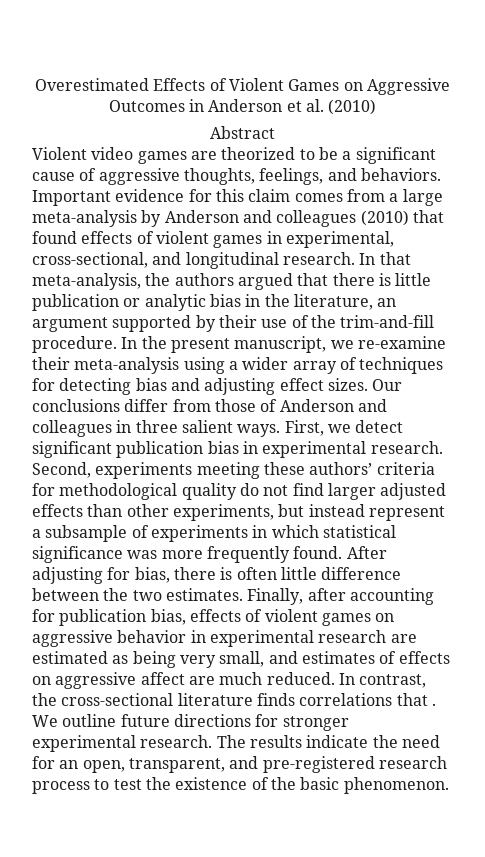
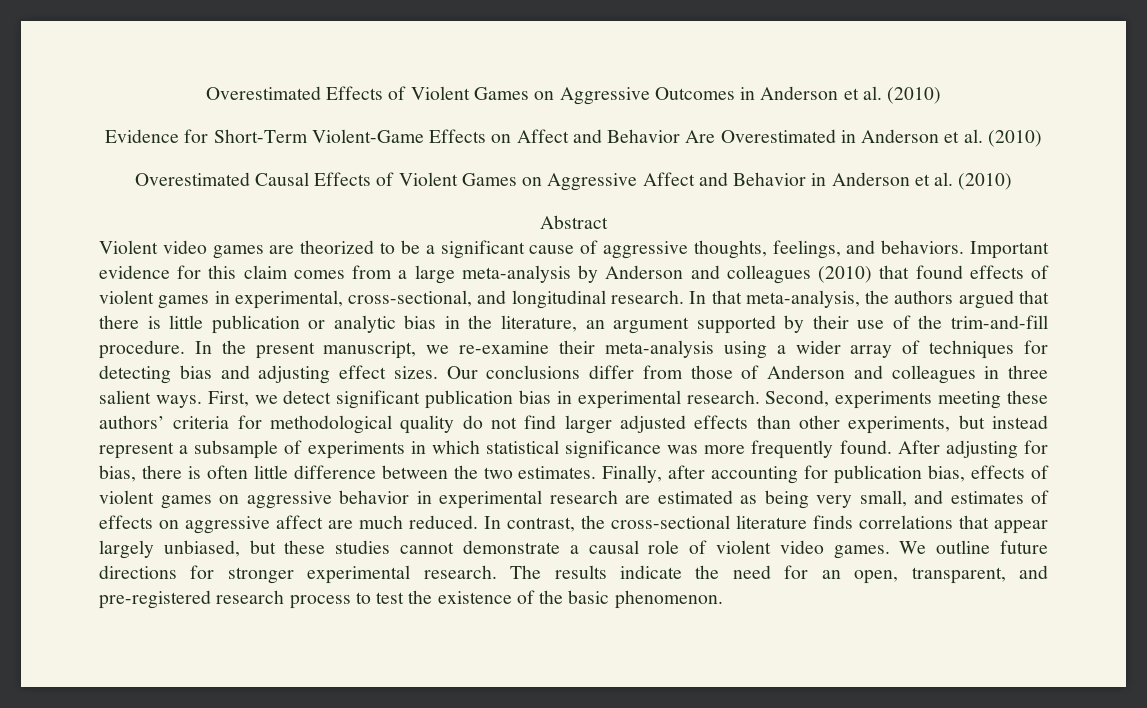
(377, 107) none -> [105,129,1042,147] [134,172,1013,191] // Evidence for Short-Term Violent-Game Effects on Affect and Behavior Are Overestimated in Anderson et al. (2010) // Overestimated Causal Effects of Violent Games on Aggressive Affect and Behavior in Anderson et al. (2010)
[431,703,436,706] . -> [994,520,1048,534] [99,540,890,559] appear largely unbiased, but these studies cannot demonstrate a causal role of violent video games.

